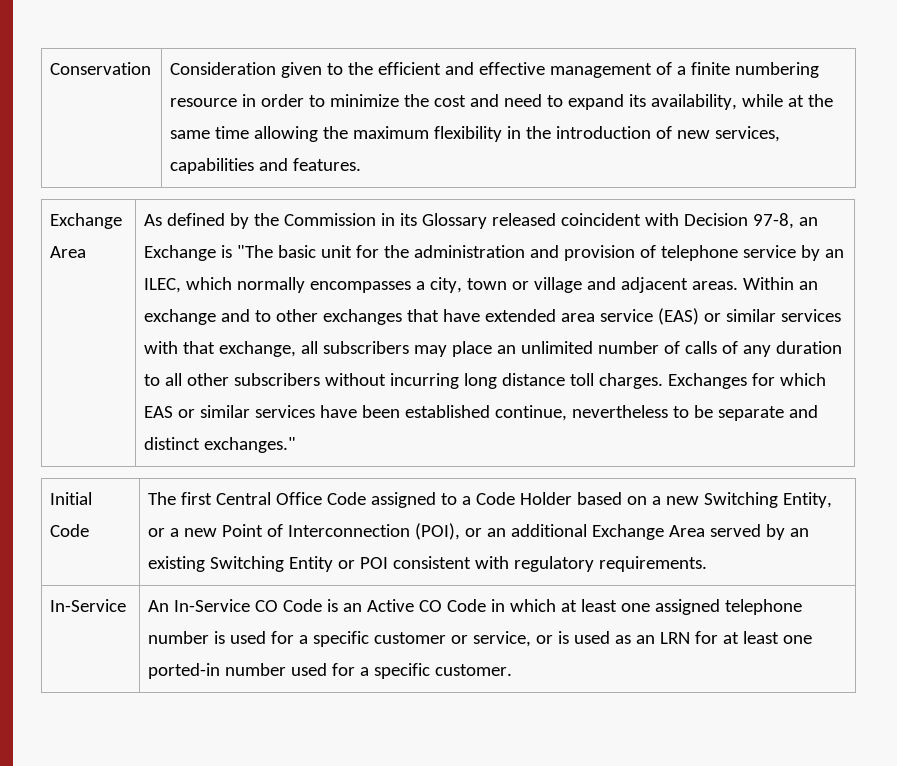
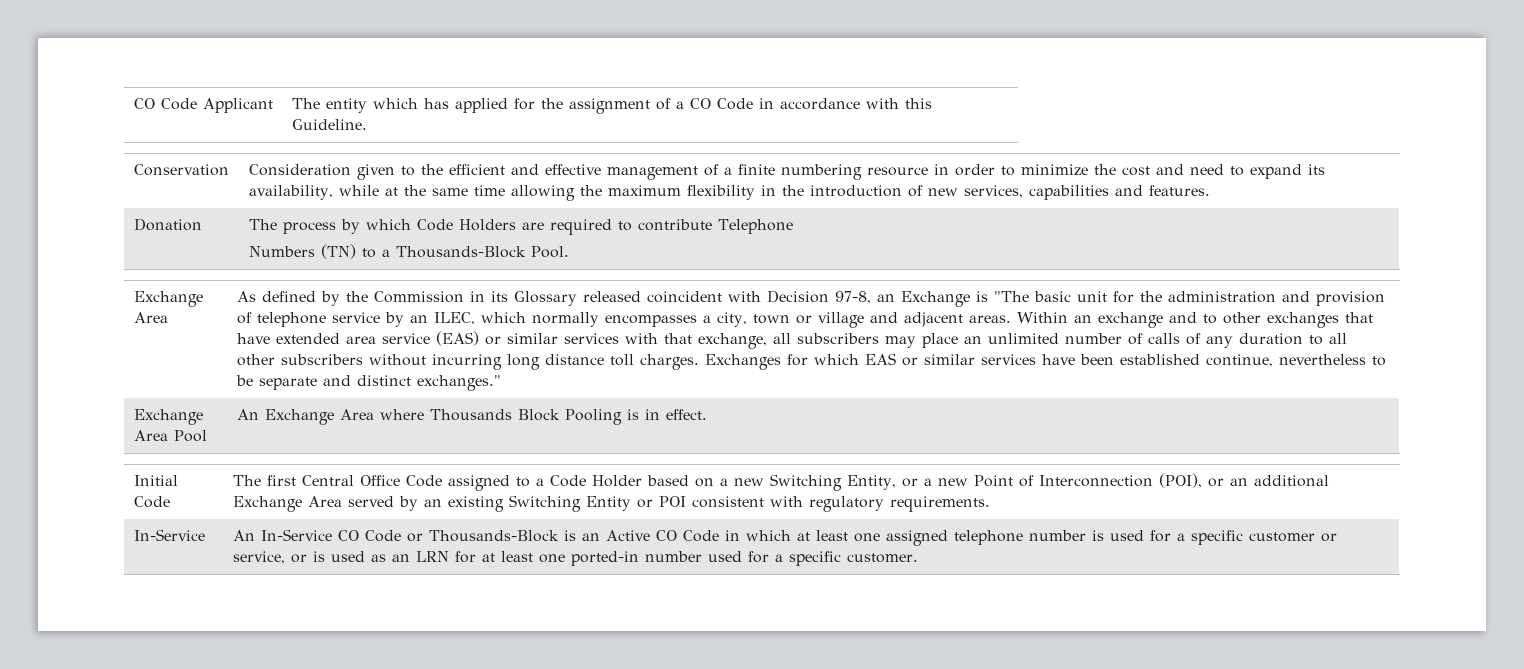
(50, 68) none -> [133,98,273,113] [291,98,932,114] [291,119,367,130] CO Code Applicant | The entity which has applied for the assignment of a CO Code in accordance with this Guideline. //
(362, 164) none -> [133,218,202,231] [248,219,793,235] [248,244,569,259] // Donation | The process by which Code Holders are required to contribute Telephone // Numbers (TN) to a Thousands-Block Pool.
(297, 445) none -> [133,409,203,425] [133,430,207,442] [236,409,707,425] // Exchange Area Pool | An Exchange Area where Thousands Block Pooling is in effect.
(323, 605) none -> [406,530,559,542] or Thousands-Block

